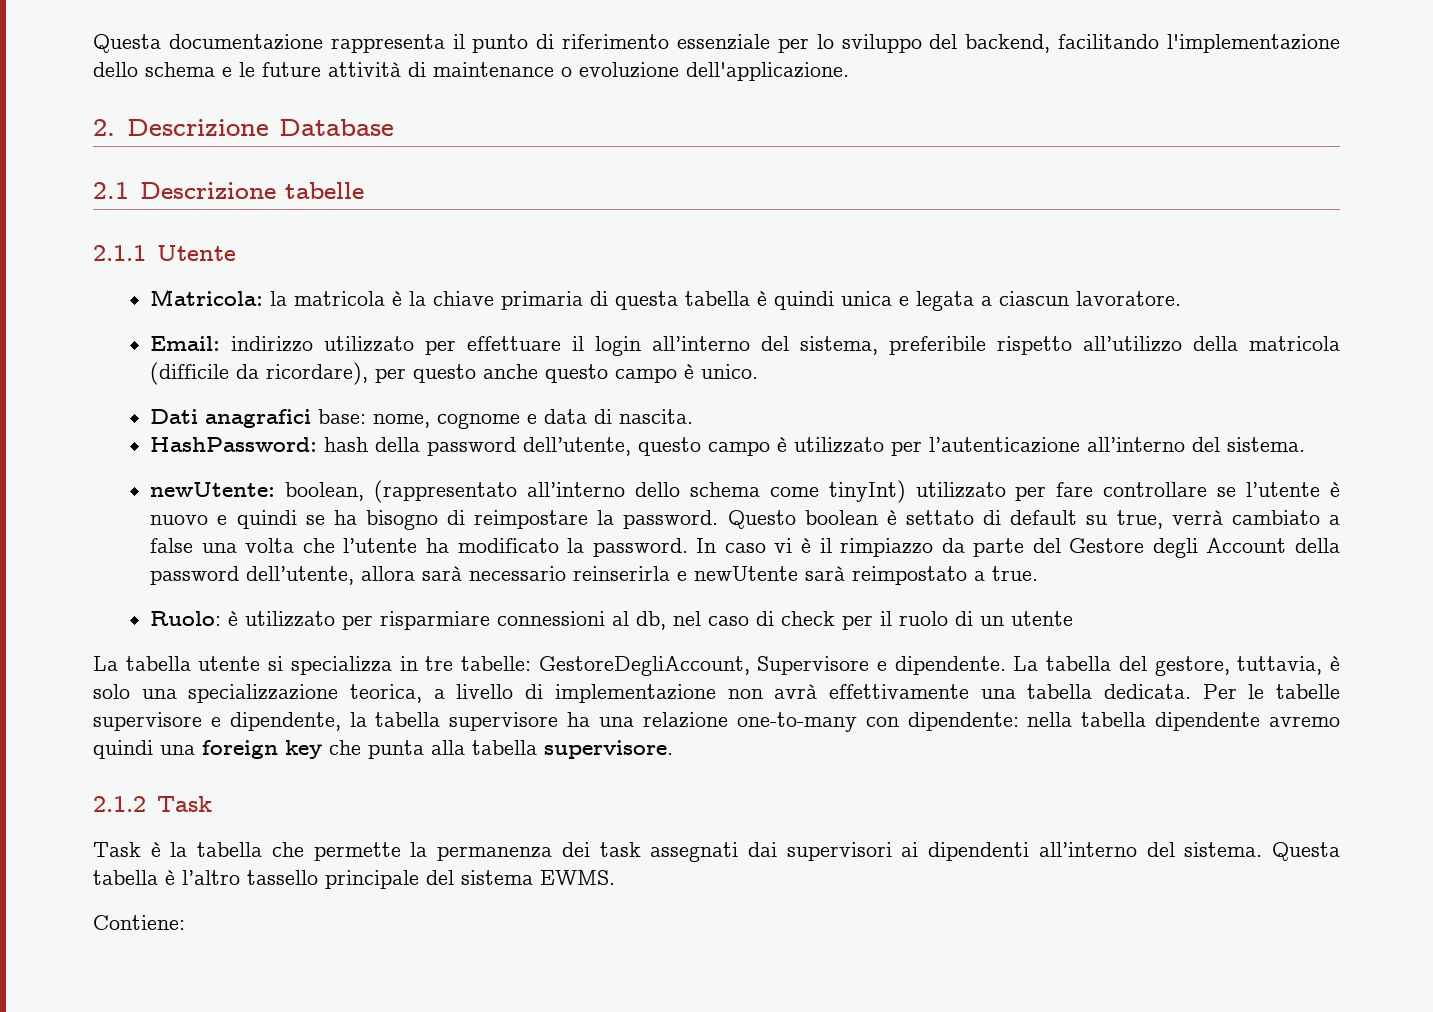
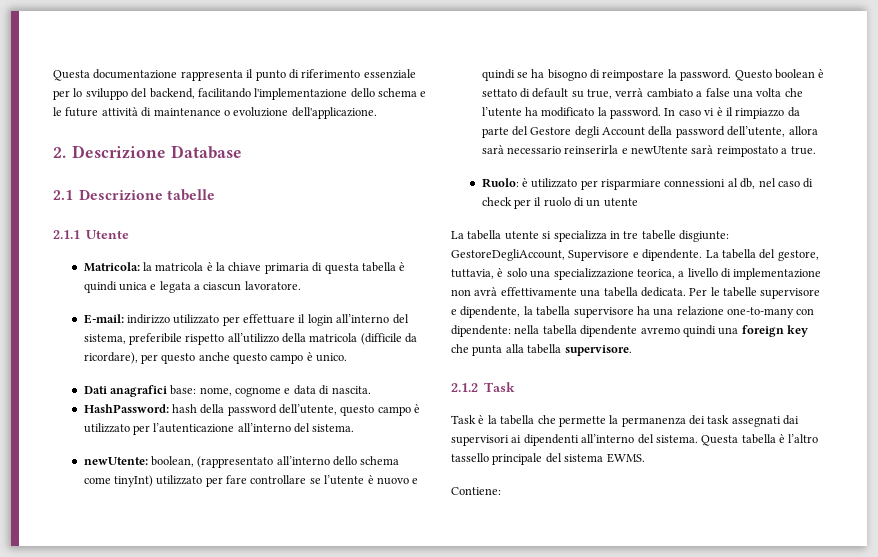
[150,336,221,351] Email: -> [83,314,124,324] E-mail:
[460,656,531,671] tabelle: -> [641,230,729,242] tabelle disgiunte:

